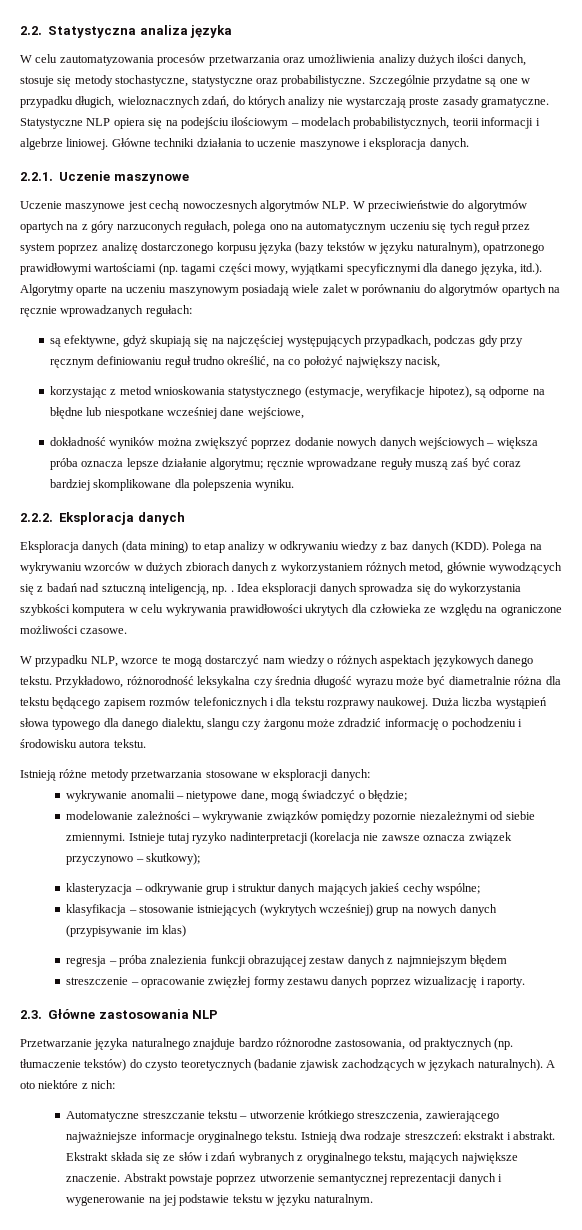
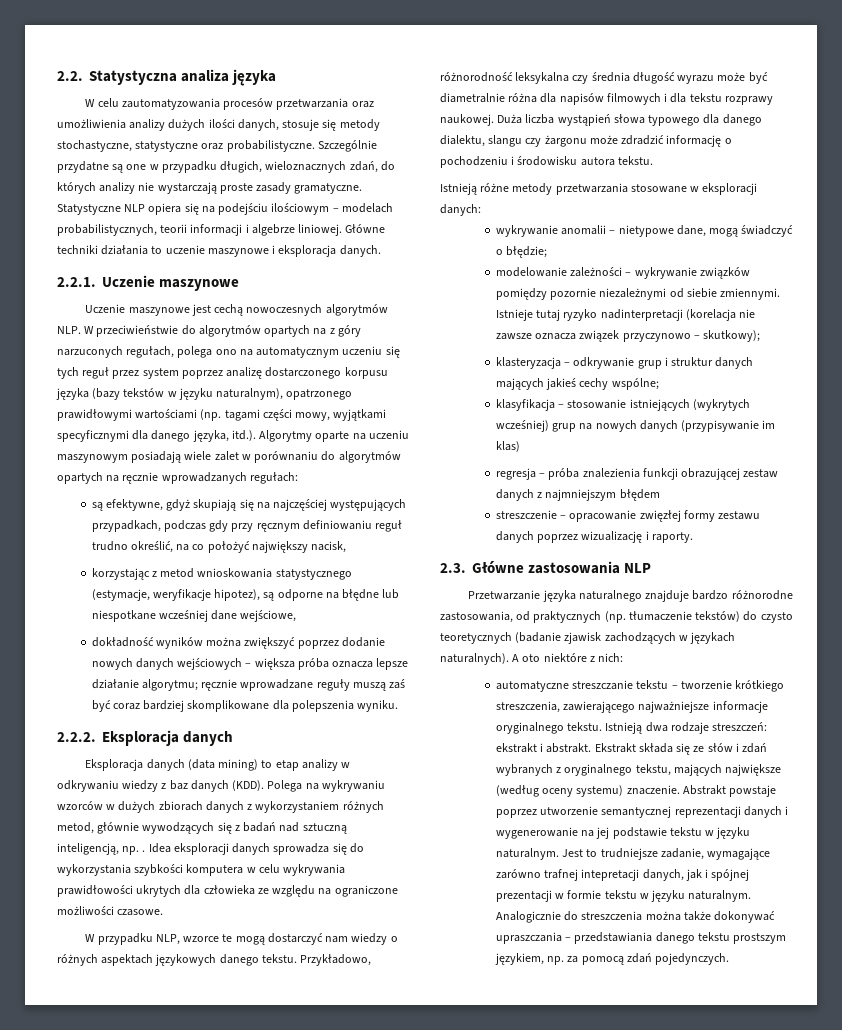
[20,697,268,709] tekstu będącego zapisem rozmów telefonicznych -> [559,93,661,105] napisów filmowych
[66,1111,140,1122] Automatyczne -> [495,681,569,692] automatyczne
[249,1111,305,1119] utworzenie -> [680,680,732,689] tworzenie
(518, 1158) none -> [495,785,624,797] (według oceny systemu)
(373, 1200) none -> [562,848,771,860] [495,869,750,881] [495,890,752,902] [495,911,776,923] [495,932,787,944] [494,953,730,965] Jest to trudniejsze zadanie, wymagające zarówno trafnej intepretacji danych, jak i spójnej prezentacji w formie tekstu w języku naturalnym. Analogicznie do streszczenia można także dokonywać upraszczania – przedstawiania danego tekstu prostszym językiem, np. za pomocą zdań pojedynczych.

